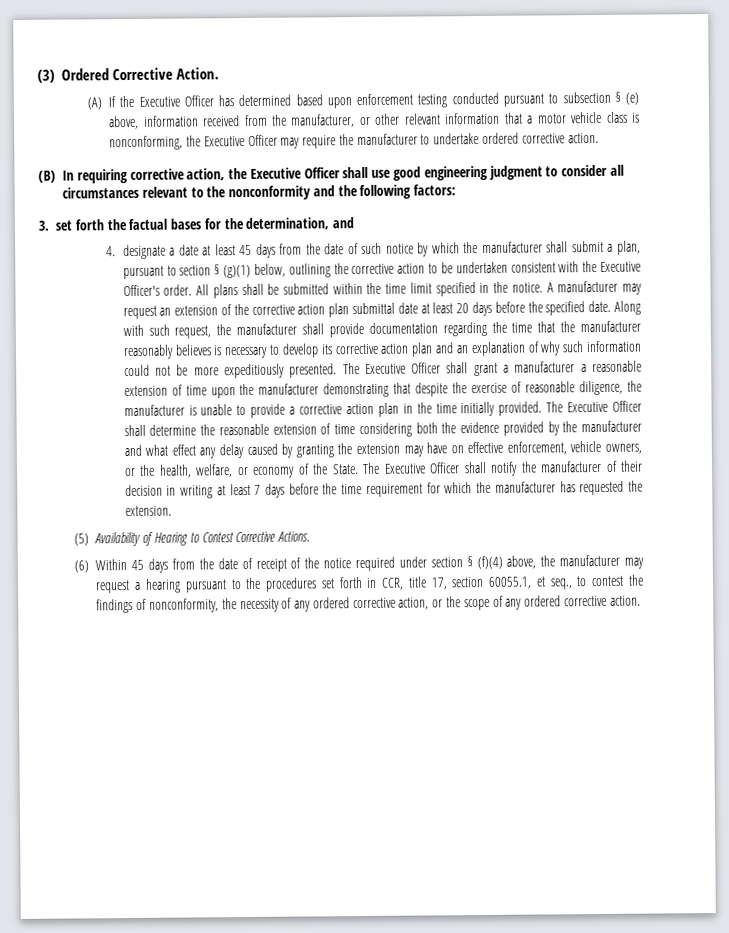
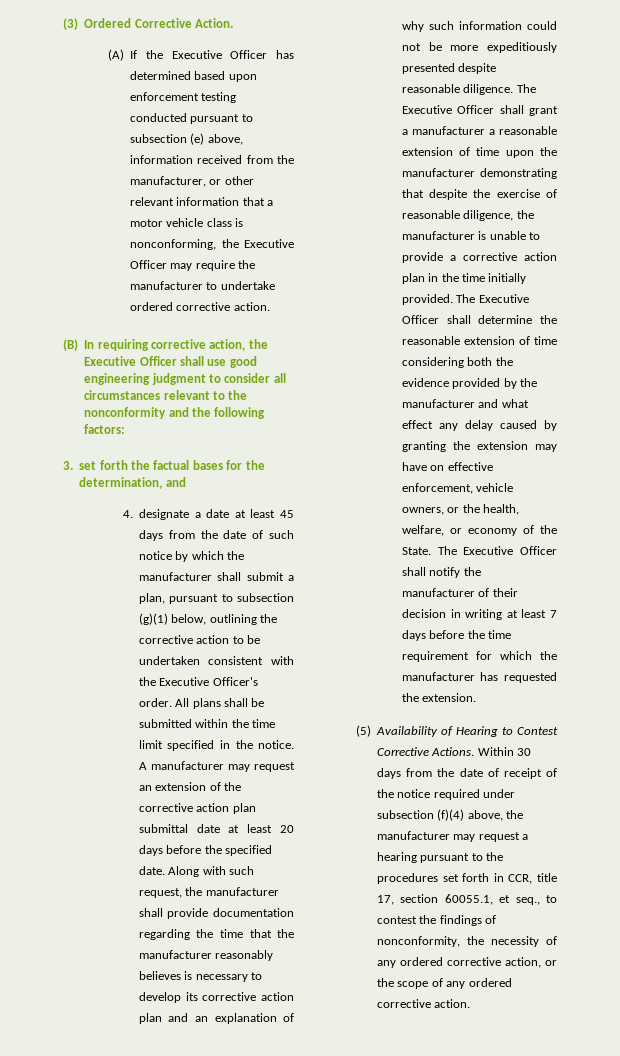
[614,91,621,103] § -> (188, 138) none
[179,264,221,276] section § -> [237,593,294,602] subsection
[289,363,338,378] presented. -> [401,63,497,74] [401,84,514,95] presented despite reasonable diligence.
[74,559,145,573] // (6) Within 45 -> [477,747,532,756] Within 30
[430,556,473,568] section § -> [377,810,435,819] subsection

